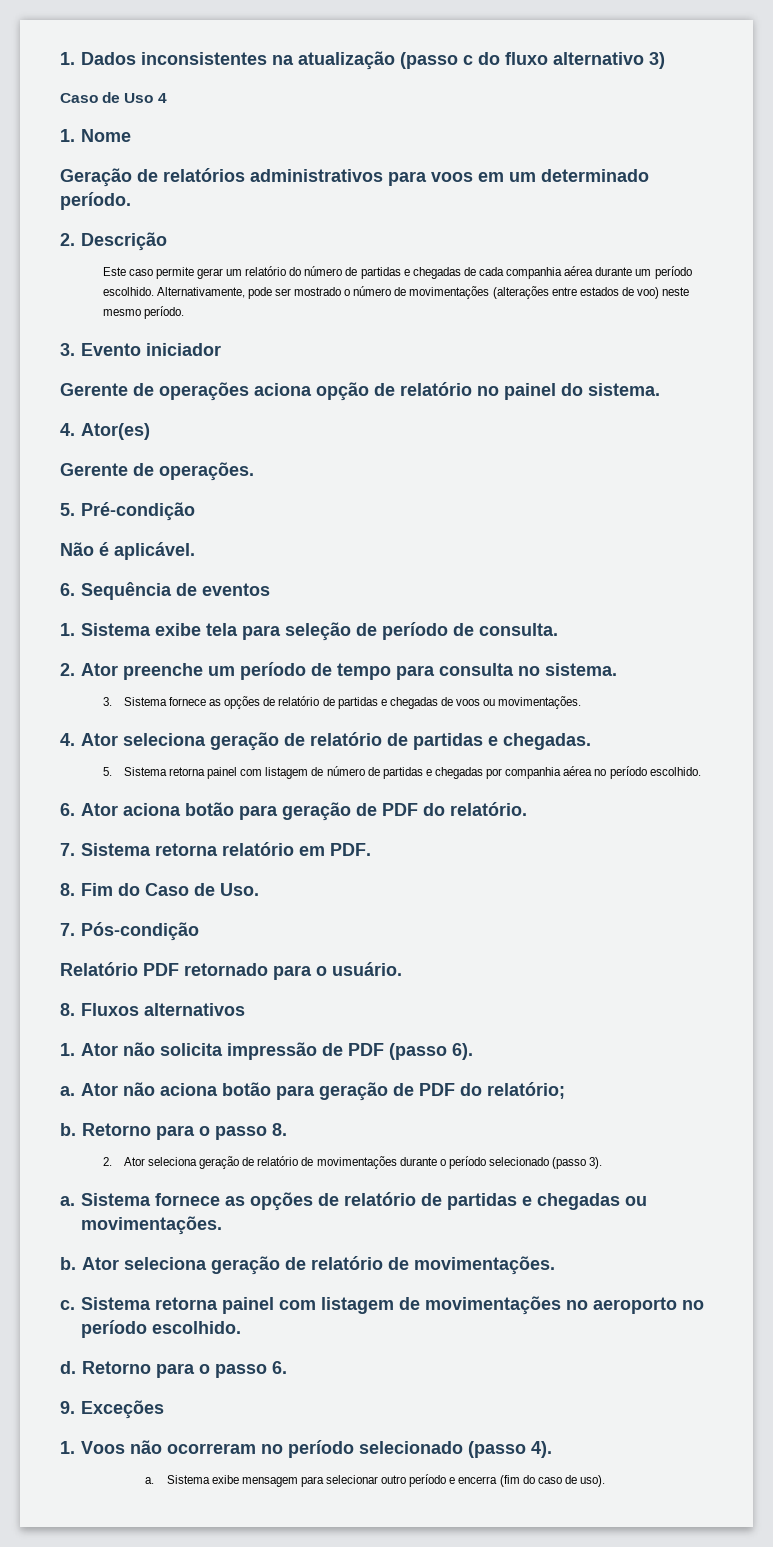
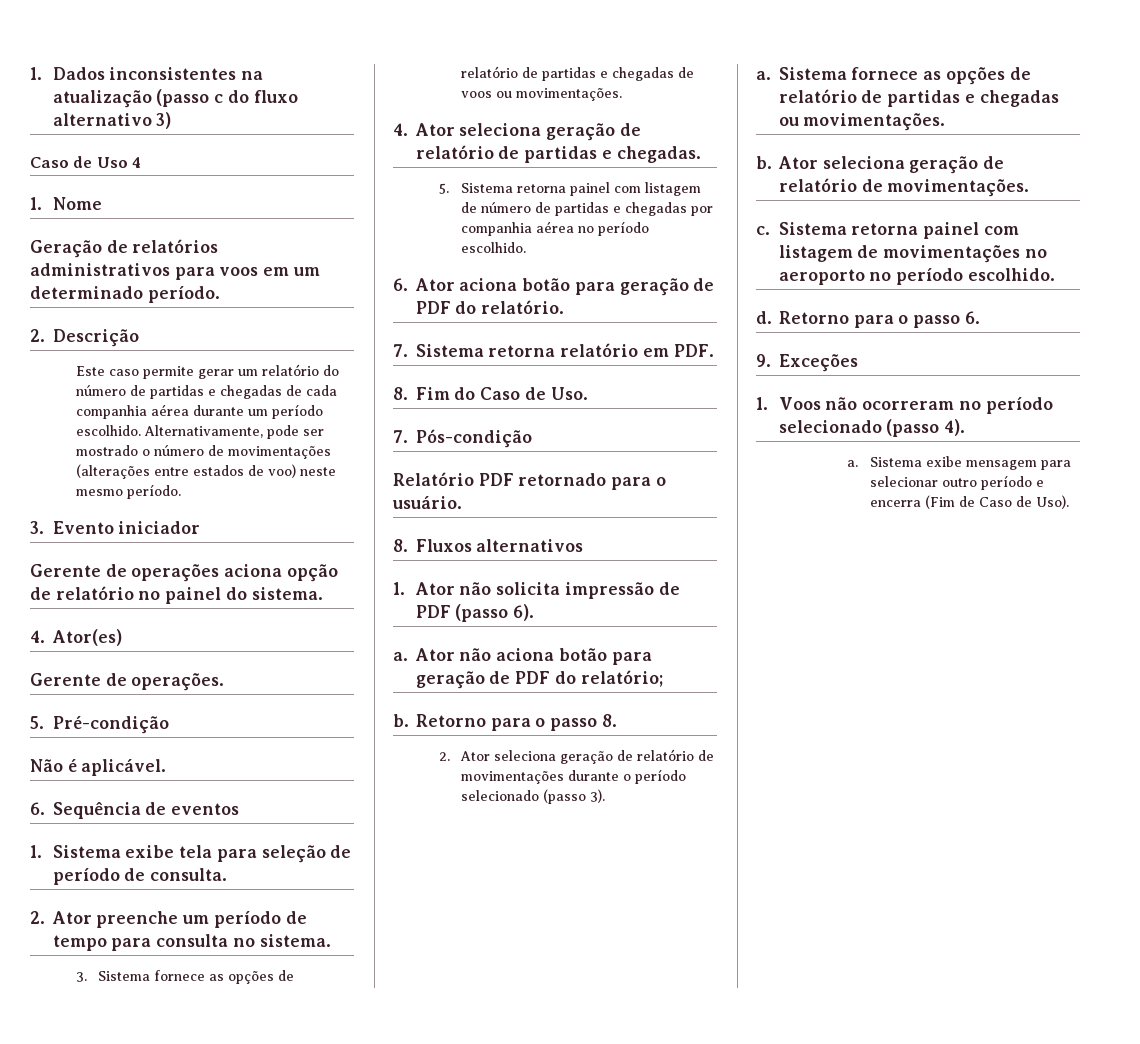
[499,1475,605,1487] (fim do caso de uso). -> [924,495,1069,509] (Fim de Caso de Uso).

